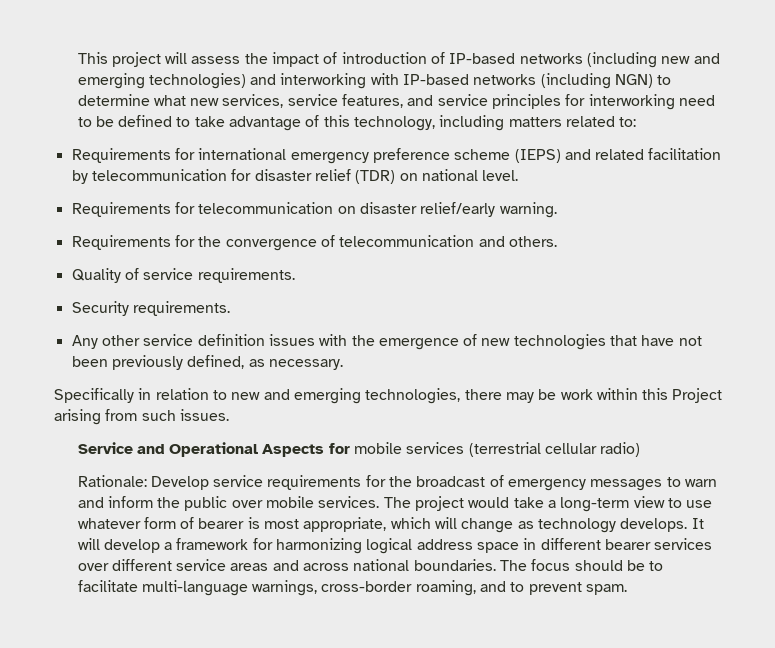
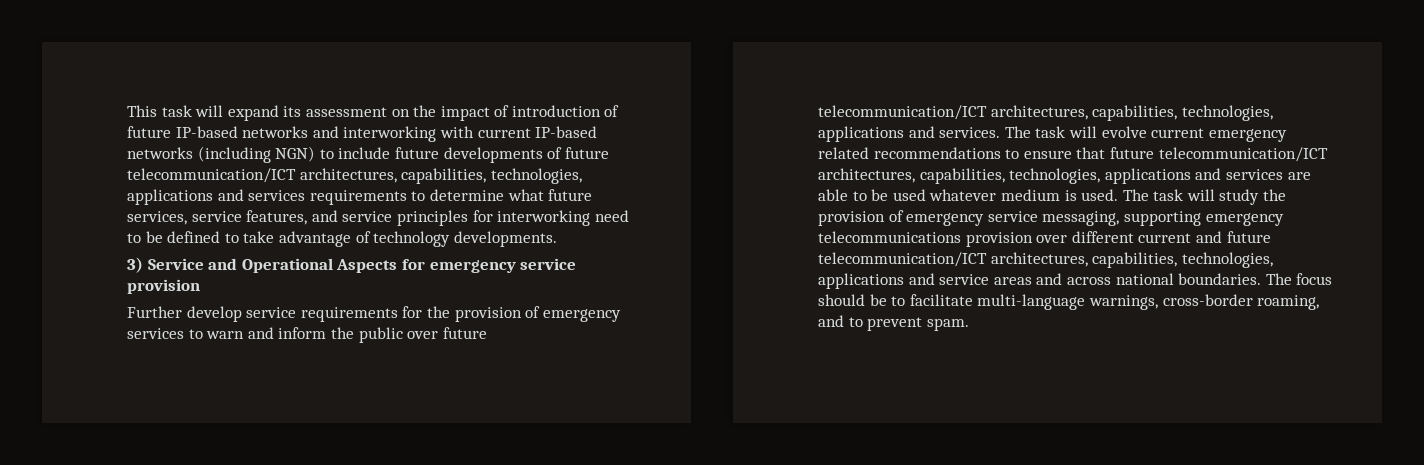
[111,52,241,67] project will assess -> [161,105,410,121] task will expand its assessment on
[449,52,720,68] [77,73,246,89] IP-based networks (including new and emerging technologies) -> [126,126,309,138] future IP-based networks
(399, 79) none -> [477,128,531,138] current
(672, 80) none -> [338,147,609,163] [126,168,582,184] [126,189,426,205] include future developments of future telecommunication/ICT architectures, capabilities, technologies, applications and services requirements to
[190,98,220,106] new -> [548,189,593,201] future
[323,115,637,131] [71,148,722,164] [71,169,519,184] [71,202,557,218] [71,235,557,251] [71,268,295,283] [71,301,230,316] [71,334,702,350] [71,355,343,370] [54,388,723,404] [54,409,229,425] this technology, including matters related to: // Requirements for international emergency preference scheme (IEPS) and related facilitation by telecommunication for disaster relief (TDR) on national level. // Requirements for telecommunication on disaster relief/early warning. // Requirements for the convergence of telecommunication and others. // Quality of service requirements. // Security requirements. // Any other service definition issues with the emergence of new technologies that have not been previously defined, as necessary. // Specifically in relation to new and emerging technologies, there may be work within this Project arising from such issues. // -> [373,231,557,247] [126,257,143,273] technology developments. // 3)
[354,442,641,457] [77,475,209,490] mobile services (terrestrial cellular radio) // Rationale: Develop -> [429,258,577,273] [126,279,200,294] [126,306,242,322] emergency service provision // Further develop
[416,475,663,491] broadcast of emergency messages -> [454,306,621,322] [126,328,184,339] provision of emergency services
[266,496,713,512] [77,517,704,533] [77,538,713,554] [77,559,172,571] mobile services. The project would take a long-term view to use whatever form of bearer is most appropriate, which will change as technology develops. It will develop a framework for harmonizing logical address space in different bearer services over different -> [442,327,487,339] [817,105,1273,121] [817,126,1287,142] [817,147,1328,162] [817,168,1311,184] [817,189,1287,205] [817,210,1284,226] [817,231,1271,247] [817,252,1273,268] [817,273,935,289] future telecommunication/ICT architectures, capabilities, technologies, applications and services. The task will evolve current emergency related recommendations to ensure that future telecommunication/ICT architectures, capabilities, technologies, applications and services are able to be used whatever medium is used. The task will study the provision of emergency service messaging, supporting emergency telecommunications provision over different current and future telecommunication/ICT architectures, capabilities, technologies, applications and

